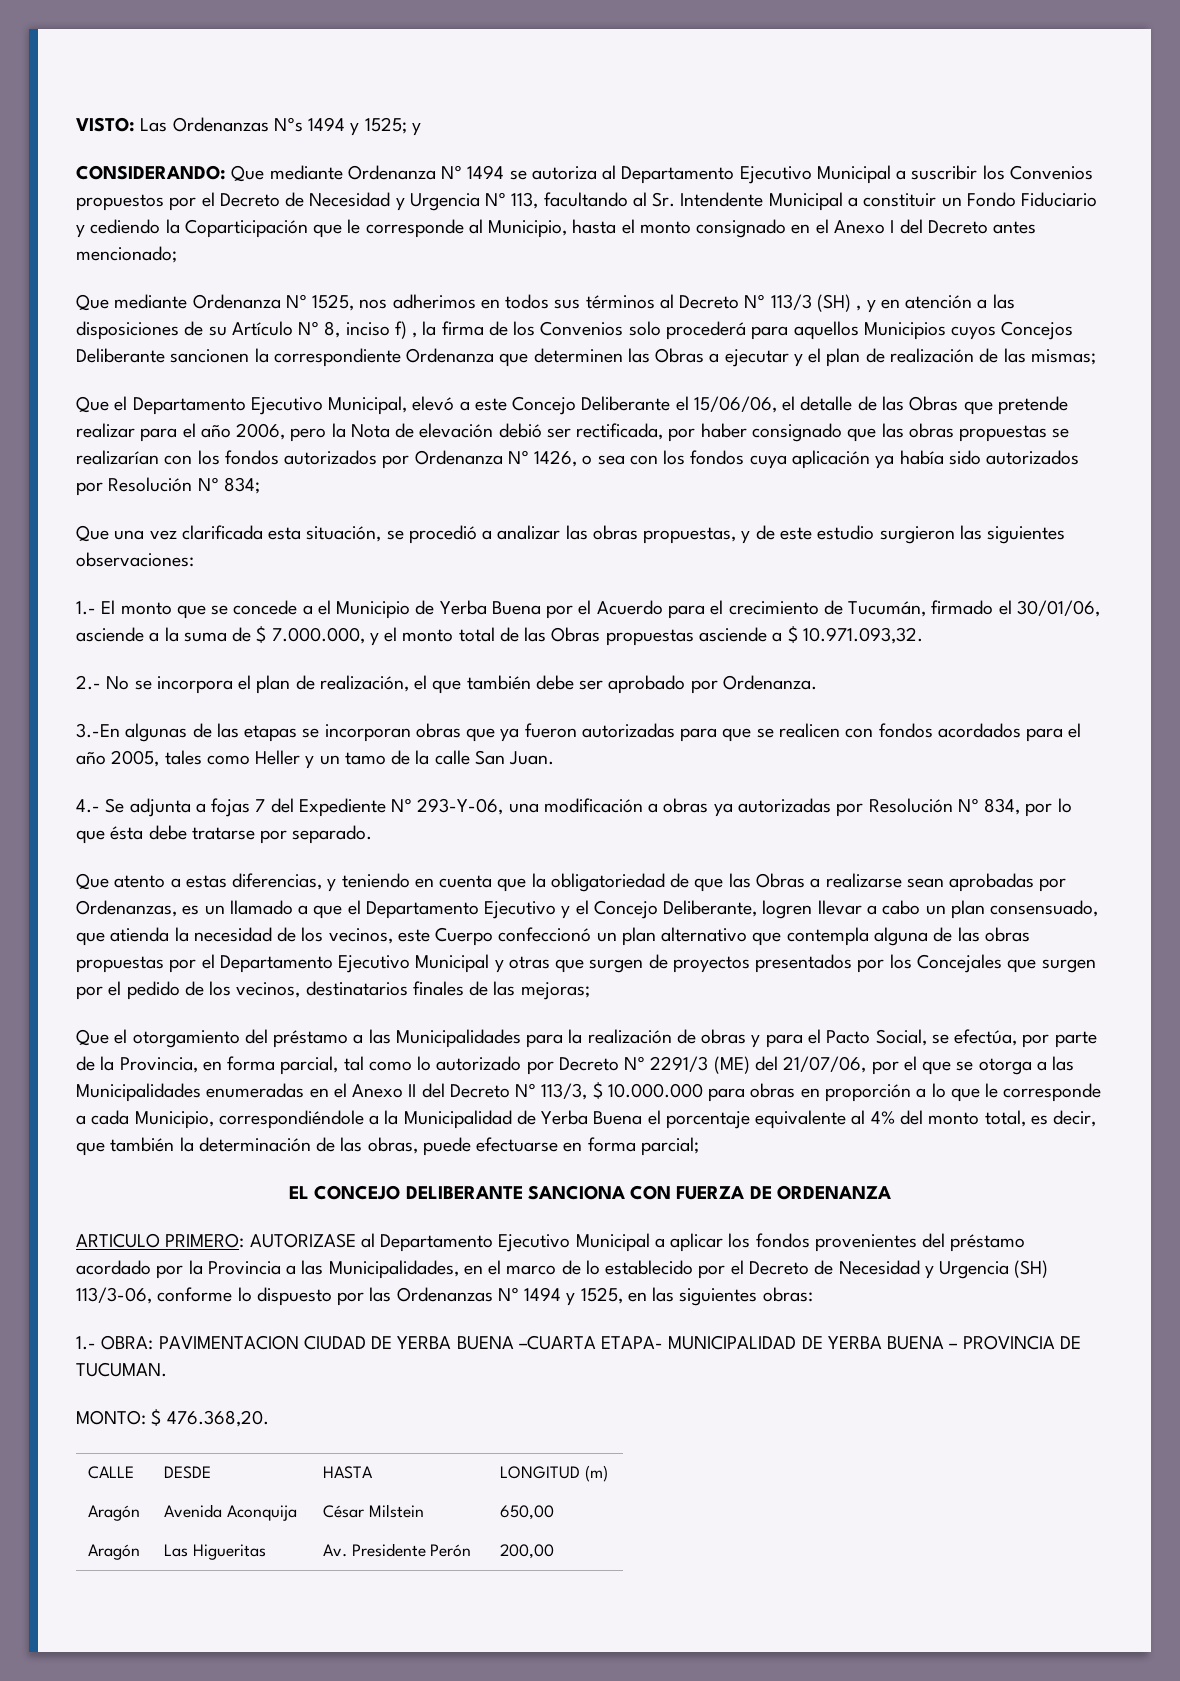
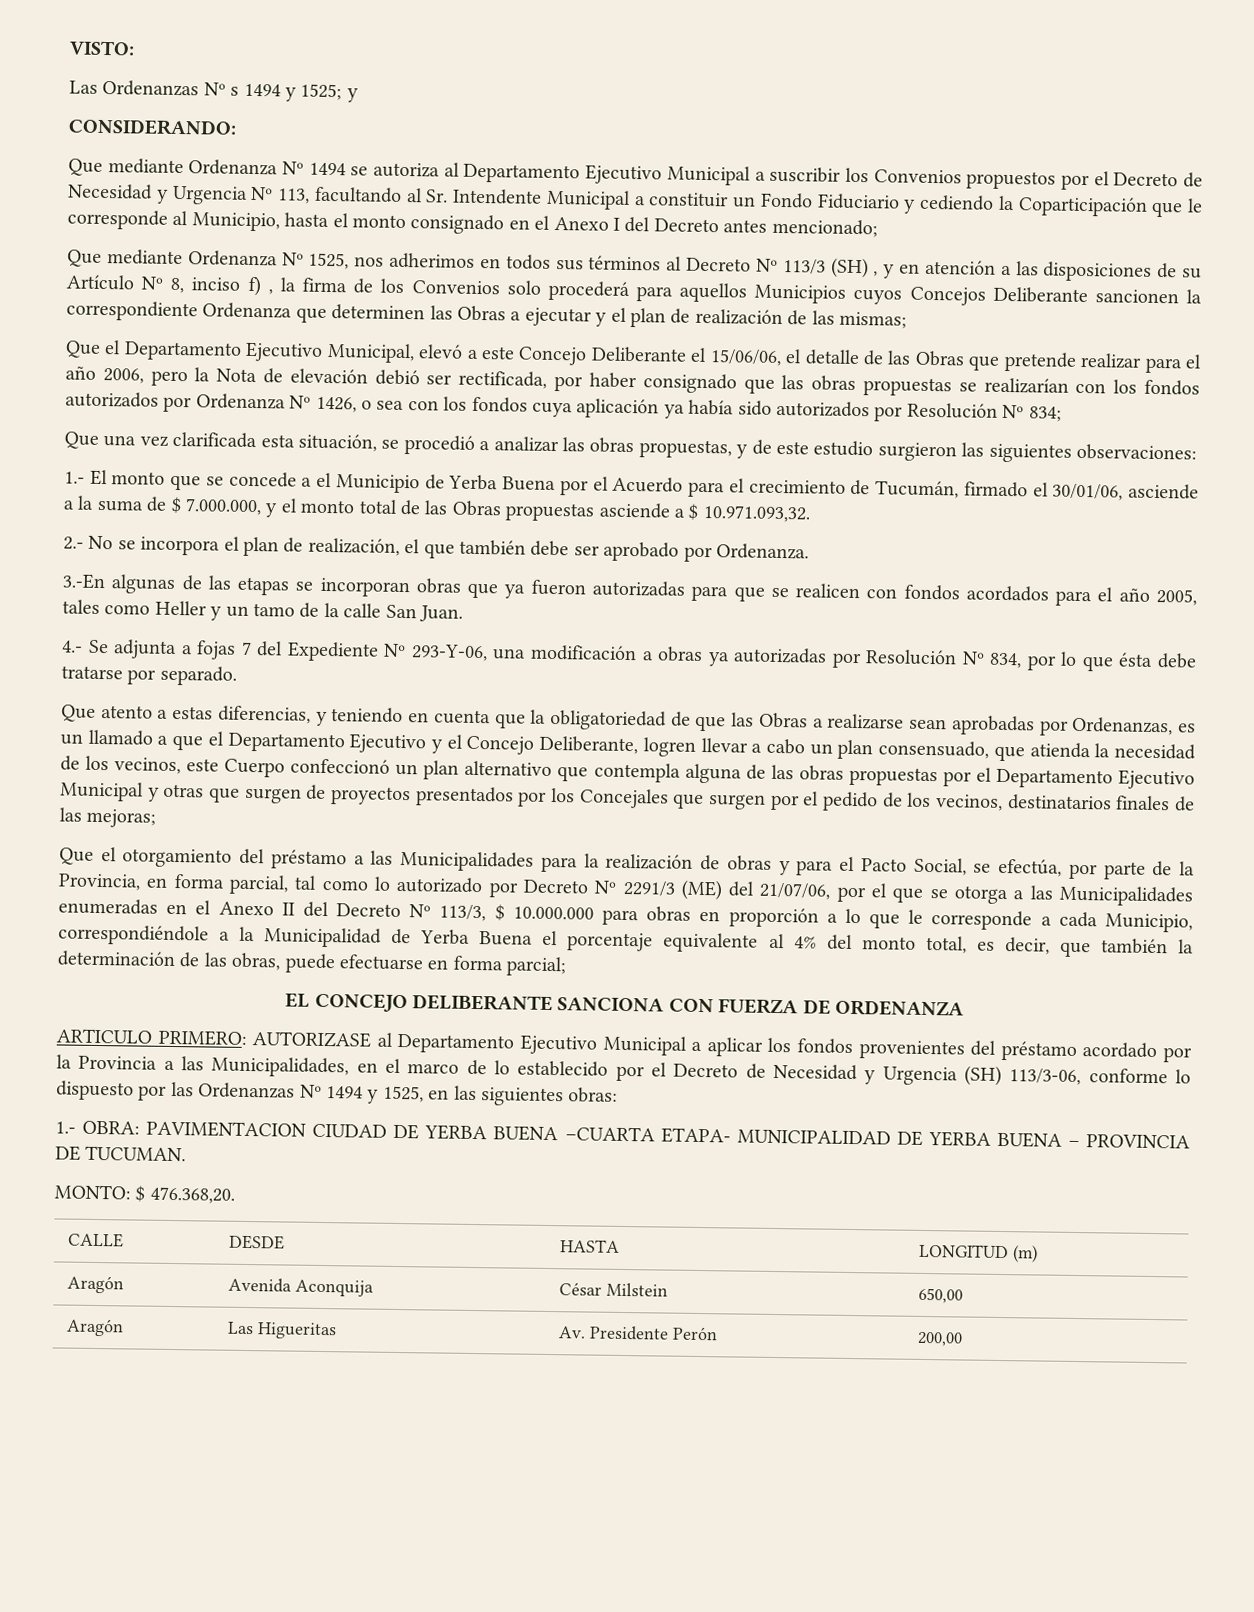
(135, 124) none -> (135, 48) //
[273,117,303,132] Nºs -> [203,82,240,96] Nº s
(226, 172) none -> (237, 127) //

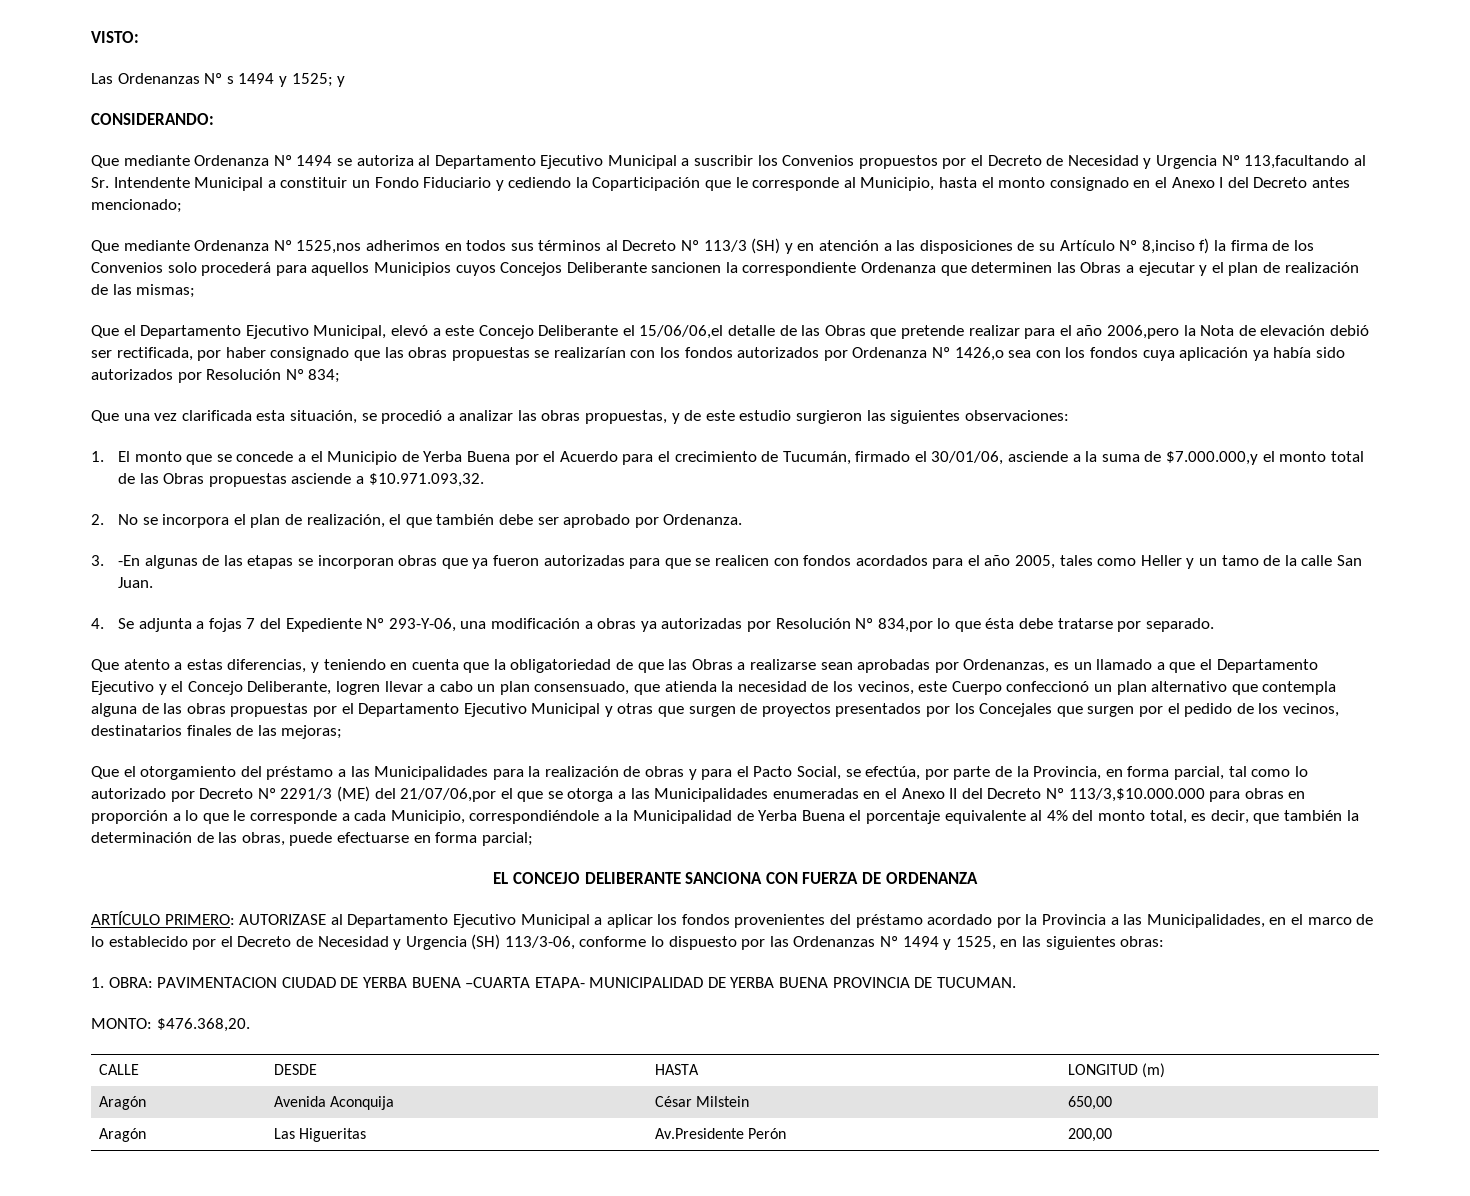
[277,186,402,204] 113, facultando -> [1244,155,1350,169] 113,facultando
[308,252,385,270] 1525, nos -> [296,240,362,254] 1525,nos
[873,271,879,277] , -> (781, 246) none
[170,275,273,297] 8, inciso f) , -> [1141,238,1210,254] 8,inciso f)
[709,349,803,367] 15/06/06, el -> [639,325,724,339] 15/06/06,el
[102,368,188,387] 2006, pero -> [1106,325,1179,339] 2006,pero
[315,396,372,413] 1426, o -> [954,347,1004,361] 1426,o
[64,471,85,484] 1.- -> [91,451,104,462] 1.
[170,496,278,518] $ 7.000.000, y -> [1166,451,1259,465] $7.000.000,y
[688,503,810,523] [63,536,84,550] $ 10.971.093,32. // 2.- -> [368,473,484,487] [91,514,104,525] $10.971.093,32. // 2.
[62,573,106,590] 3.-En -> [91,555,141,566] 3. -En
[61,640,83,653] 4.- -> [91,618,104,629] 4.
[989,652,1057,671] 834, por -> [877,618,933,632] 834,por
[759,882,866,903] 21/07/06, por -> [400,788,497,802] 21/07/06,por
[439,904,594,922] 113/3, $ 10.000.000 -> [1068,788,1205,802] 113/3,$10.000.000
[56,1028,152,1044] ARTICULO -> [91,911,160,925] ARTÍCULO
[55,1121,76,1134] 1.- -> [91,977,104,988] 1.
[1067,1140,1080,1148] – -> (829, 982) none
[135,1185,235,1204] $ 476.368,20. -> [156,1018,250,1032] $476.368,20.
[558,1325,670,1341] Av. Presidente -> [654,1128,744,1139] Av.Presidente

